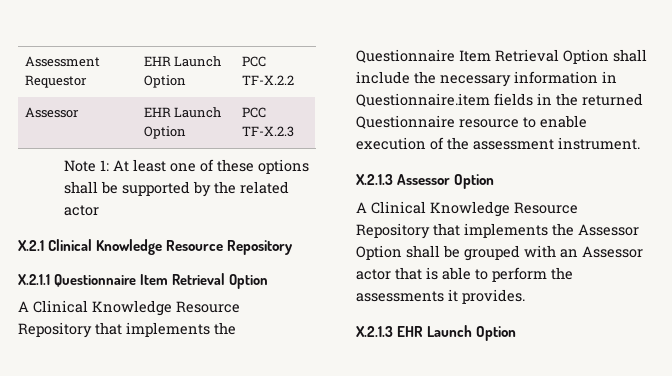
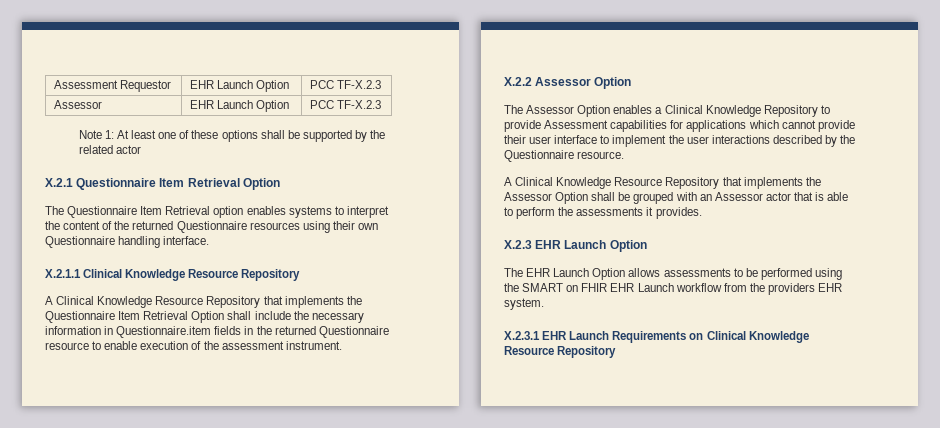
[241,75,294,85] TF-X.2.2 -> [336,80,381,89] TF-X.2.3
[48,239,294,255] [18,273,268,289] Clinical Knowledge Resource Repository // X.2.1.1 Questionnaire Item Retrieval Option -> [76,178,280,190] [45,206,389,218] [45,221,378,233] [45,236,210,248] [45,269,301,281] Questionnaire Item Retrieval Option // The Questionnaire Item Retrieval option enables systems to interpret the content of the returned Questionnaire resources using their own Questionnaire handling interface. // X.2.1.1 Clinical Knowledge Resource Repository
[356,174,495,189] X.2.1.3 Assessor Option -> [504,77,632,89] [504,105,830,117] [504,120,855,132] [504,135,856,147] [504,150,625,162] X.2.2 Assessor Option // The Assessor Option enables a Clinical Knowledge Repository to provide Assessment capabilities for applications which cannot provide their user interface to implement the user interactions described by the Questionnaire resource.
[356,325,517,341] X.2.1.3 EHR Launch Option -> [504,240,647,252] [504,268,842,280] [504,283,843,295] [504,298,544,310] [504,331,809,343] [504,346,617,358] X.2.3 EHR Launch Option // The EHR Launch Option allows assessments to be performed using the SMART on FHIR EHR Launch workflow from the providers EHR system. // X.2.3.1 EHR Launch Requirements on Clinical Knowledge Resource Repository

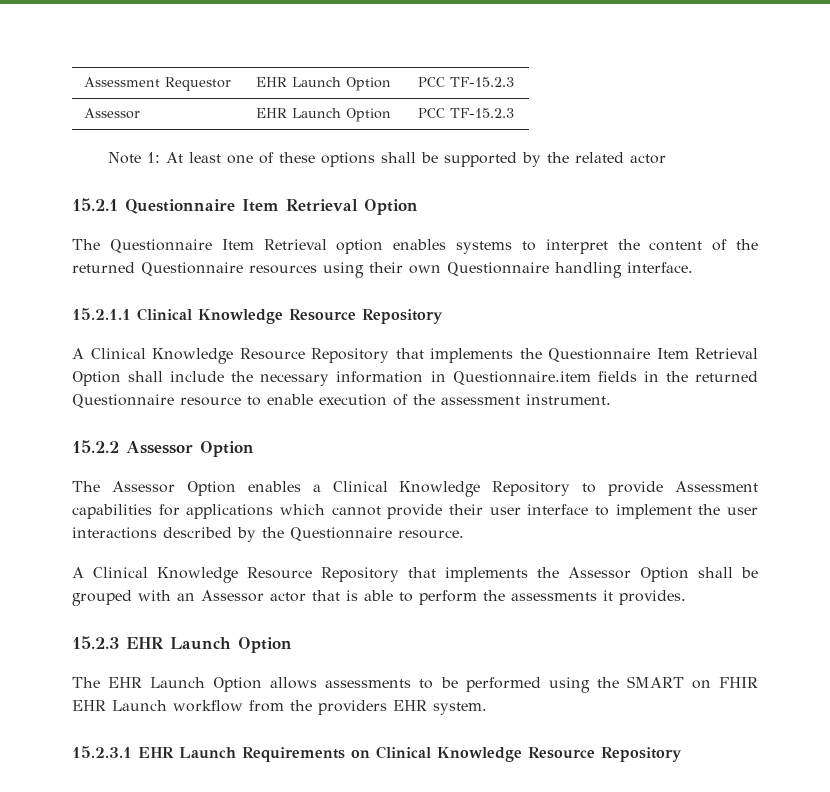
[336,80,381,89] TF-X.2.3 -> [450,77,515,87] TF-15.2.3
[336,100,381,109] TF-X.2.3 -> [450,108,515,118] TF-15.2.3
[45,178,73,187] X.2.1 -> [72,198,118,211] 15.2.1
[45,269,81,278] X.2.1.1 -> [72,308,131,320] 15.2.1.1
[504,77,532,86] X.2.2 -> [72,440,119,453] 15.2.2
[504,240,532,249] X.2.3 -> [72,636,119,649] 15.2.3
[504,331,540,340] X.2.3.1 -> [72,746,132,758] 15.2.3.1

